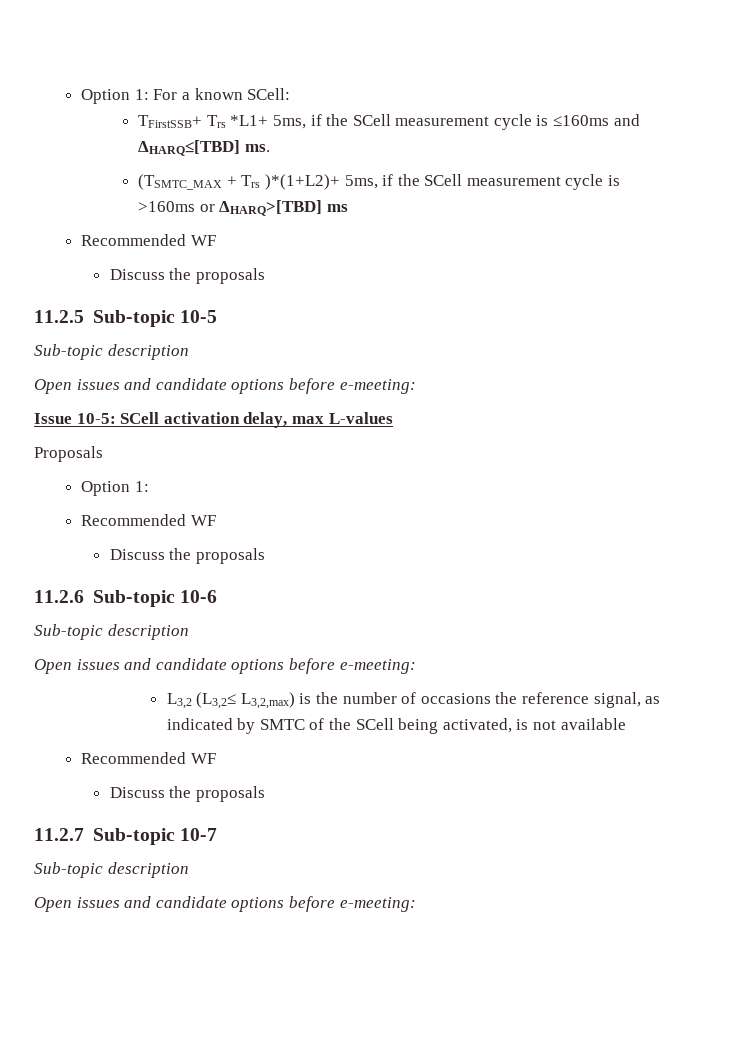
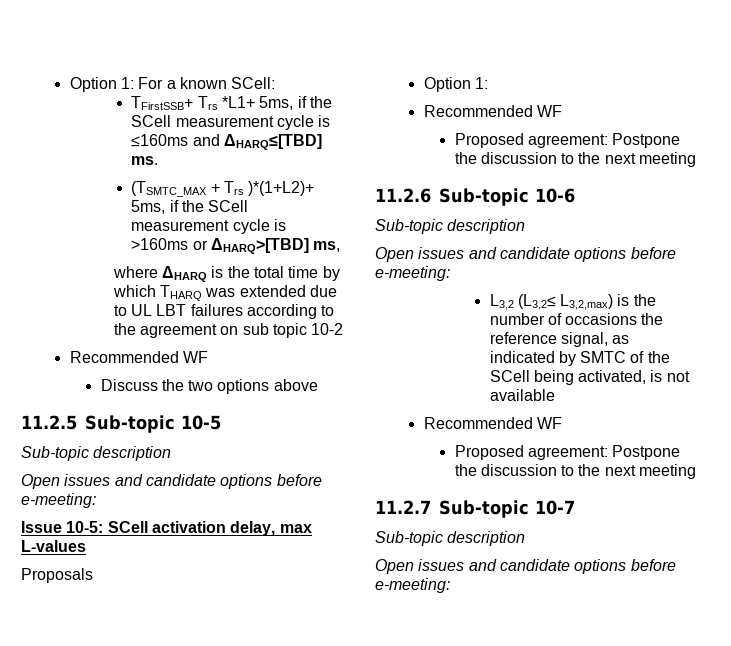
[326,204,348,212] [81,234,216,246] [109,268,265,284] ms // Recommended WF // Discuss the proposals -> [313,241,341,252] [112,266,340,282] [112,285,338,301] [113,304,335,319] [113,323,344,338] [69,351,208,363] [100,379,318,394] ms, // where ΔHARQ is the total time by which THARQ was extended due to UL LBT failures according to the agreement on sub topic 10-2 // Recommended WF // Discuss the two options above
[109,548,265,564] Discuss the proposals -> [454,133,681,148] [454,152,697,167] Proposed agreement: Postpone the discussion to the next meeting
[109,786,265,802] Discuss the proposals -> [454,445,681,460] [454,464,697,479] Proposed agreement: Postpone the discussion to the next meeting

